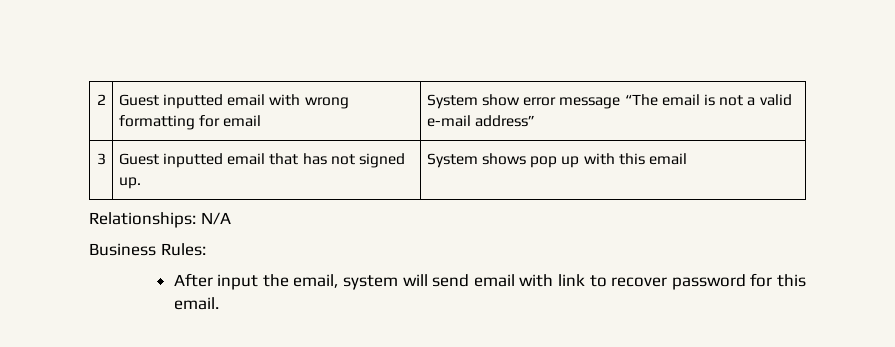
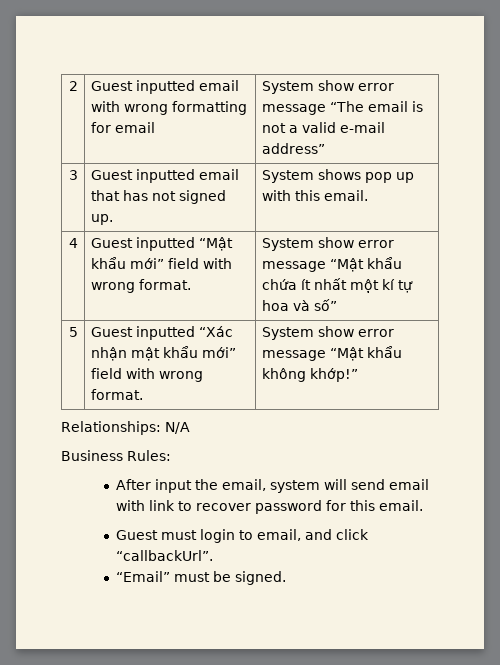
[648,153,687,165] email -> [323,190,368,201] [68,238,78,248] [90,237,233,251] [90,257,232,269] [90,279,191,293] [261,237,394,251] [261,257,402,272] [261,278,413,293] [261,299,337,311] [68,327,78,337] [90,326,233,340] [90,346,236,361] [90,368,203,382] [90,389,143,400] [261,326,394,340] [261,346,402,361] [261,368,358,382] email. // 4 | Guest inputted “Mật khẩu mới” field with wrong format. | System show error message “Mật khẩu chứa ít nhất một kí tự hoa và số” // 5 | Guest inputted “Xác nhận mật khẩu mới” field with wrong format. | System show error message “Mật khẩu không khớp!”
(219, 303) none -> [116,529,370,543] [116,550,214,561] [116,571,287,585] // Guest must login to email, and click “callbackUrl”. // “Email” must be signed.

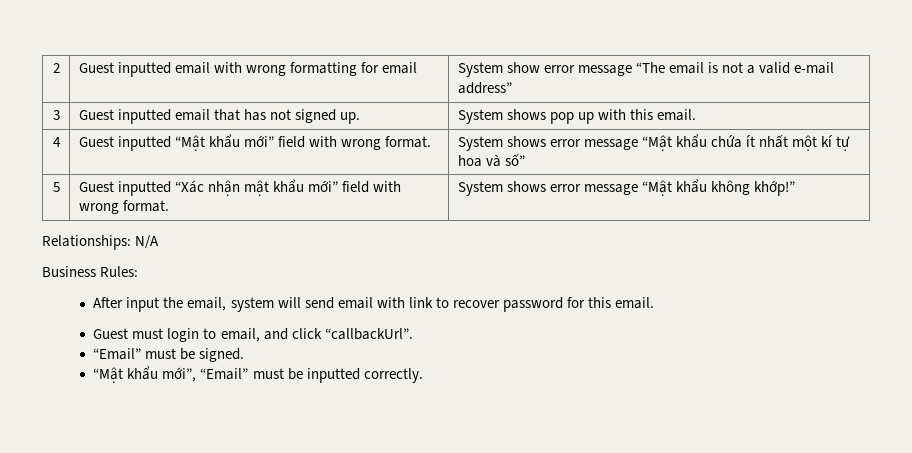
[317,237,354,248] show -> [506,136,546,147] shows
[317,326,354,337] show -> [506,181,546,192] shows
(287, 578) none -> [93,366,423,383] // “Mật khẩu mới”, “Email” must be inputted correctly.

